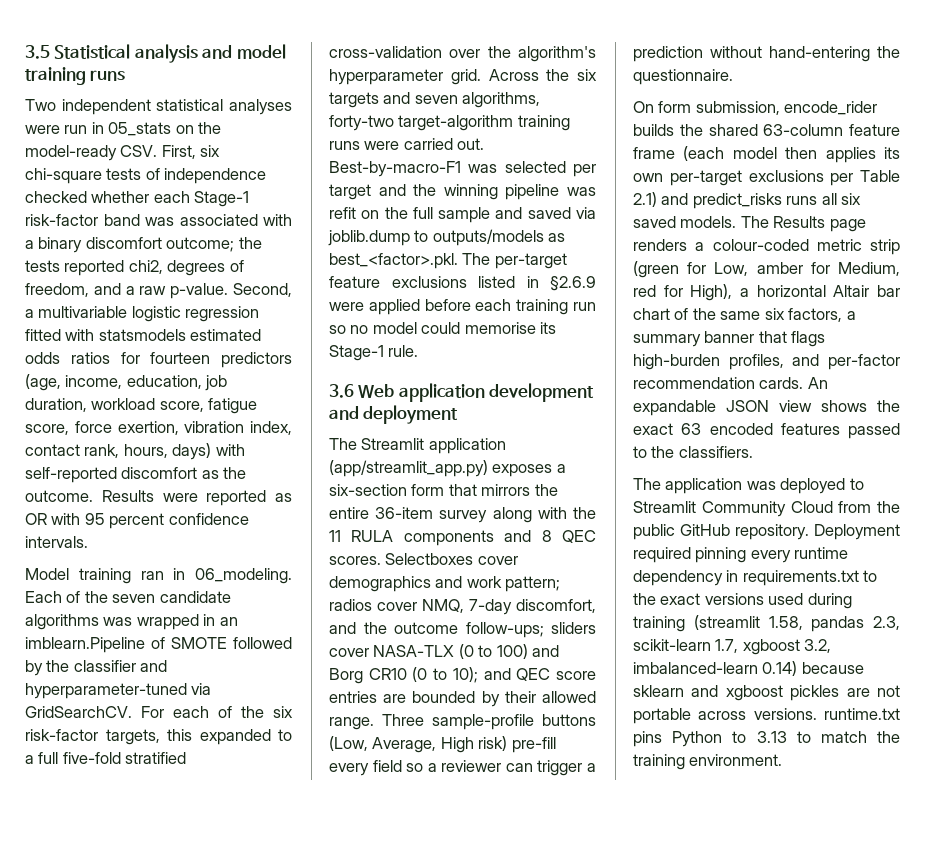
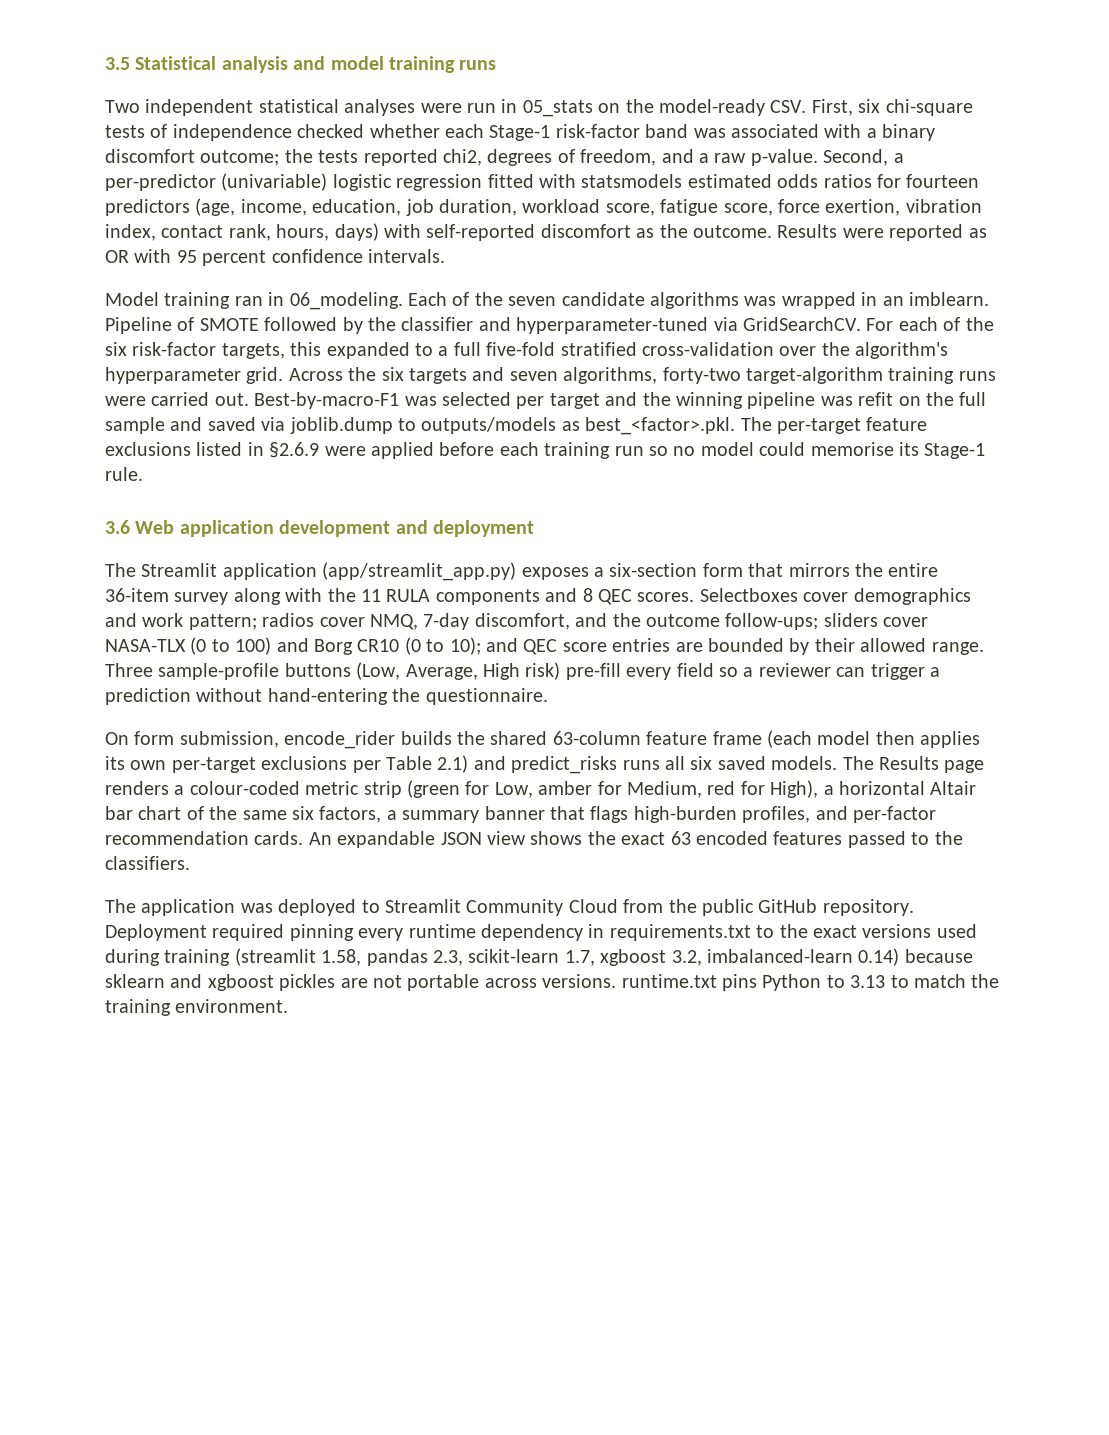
[38,306,128,318] multivariable -> [105,173,328,191] per-predictor (univariable)
[25,637,145,653] imblearn.Pipeline -> [908,292,989,306] [105,317,172,334] imblearn. Pipeline

